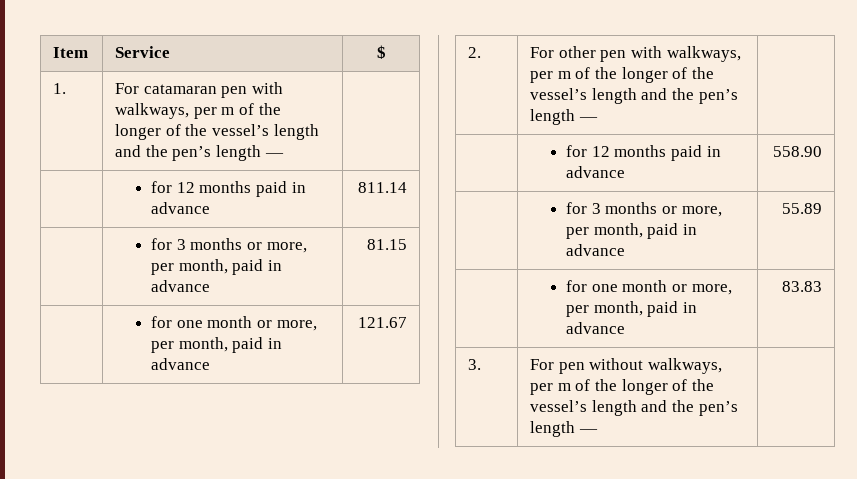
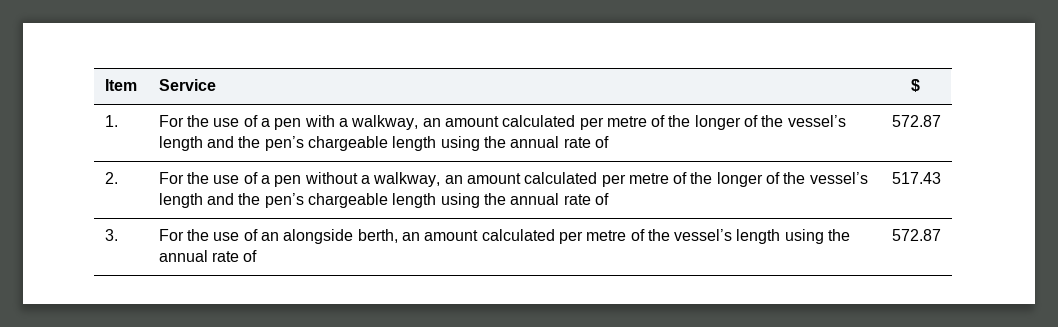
[143,82,283,98] [115,103,235,119] catamaran pen with walkways, per m -> [186,115,647,130] the use of a pen with a walkway, an amount calculated per metre
[215,145,284,161] [151,181,306,197] [151,202,211,214] [357,182,407,193] [151,238,307,253] [151,259,282,275] [151,280,211,292] [366,239,407,250] [151,316,317,331] [151,337,282,353] [151,358,211,370] [357,317,407,328] [468,47,482,58] [530,46,741,62] [530,71,571,83] length — | // | for 12 months paid in advance | 811.14 // | for 3 months or more, per month, paid in advance | 81.15 // | for one month or more, per month, paid in advance | 121.67 // 2. | For other pen with walkways, per m -> [307,136,609,151] [892,115,942,127] [104,172,118,184] [158,172,669,187] chargeable length using the annual rate of | 572.87 // 2. | For the use of a pen without a walkway, an amount calculated per metre
[530,109,598,125] [566,145,721,161] [566,166,626,178] [772,146,822,157] [566,202,722,217] [566,223,697,239] [566,244,626,256] [781,203,822,214] [566,280,732,295] [566,301,697,317] [566,322,626,334] [781,281,822,292] [468,359,482,370] [530,358,722,374] [530,379,714,395] [530,400,738,416] [530,421,598,437] length — | // | for 12 months paid in advance | 558.90 // | for 3 months or more, per month, paid in advance | 55.89 // | for one month or more, per month, paid in advance | 83.83 // 3. | For pen without walkways, per m of the longer of the vessel’s length and the pen’s length — | -> [307,193,609,208] [892,172,942,184] [104,229,118,241] [158,229,851,244] [158,250,258,262] [892,229,942,241] chargeable length using the annual rate of | 517.43 // 3. | For the use of an alongside berth, an amount calculated per metre of the vessel’s length using the annual rate of | 572.87

